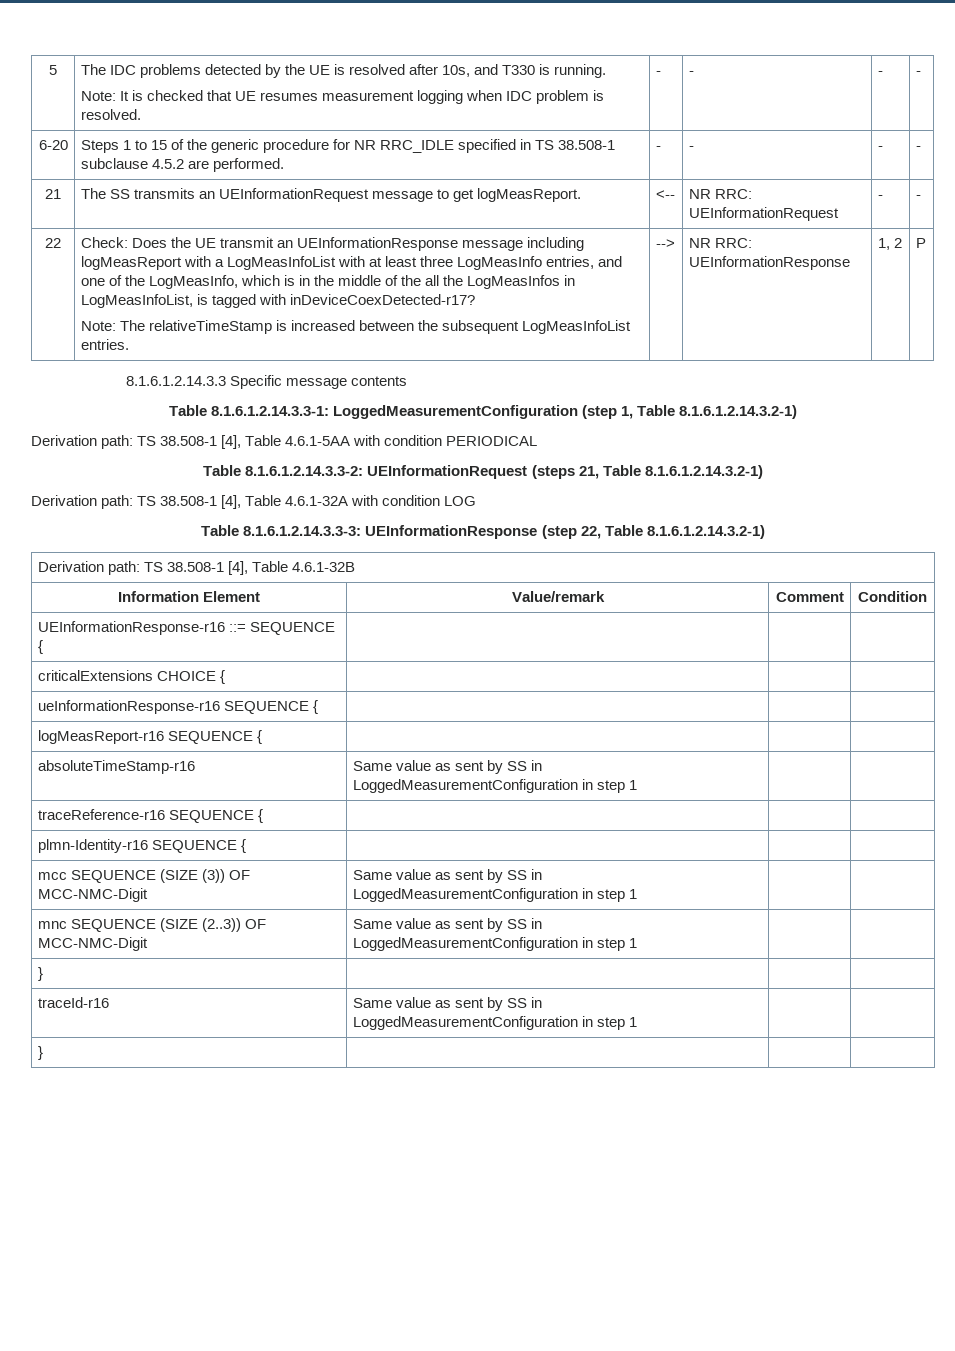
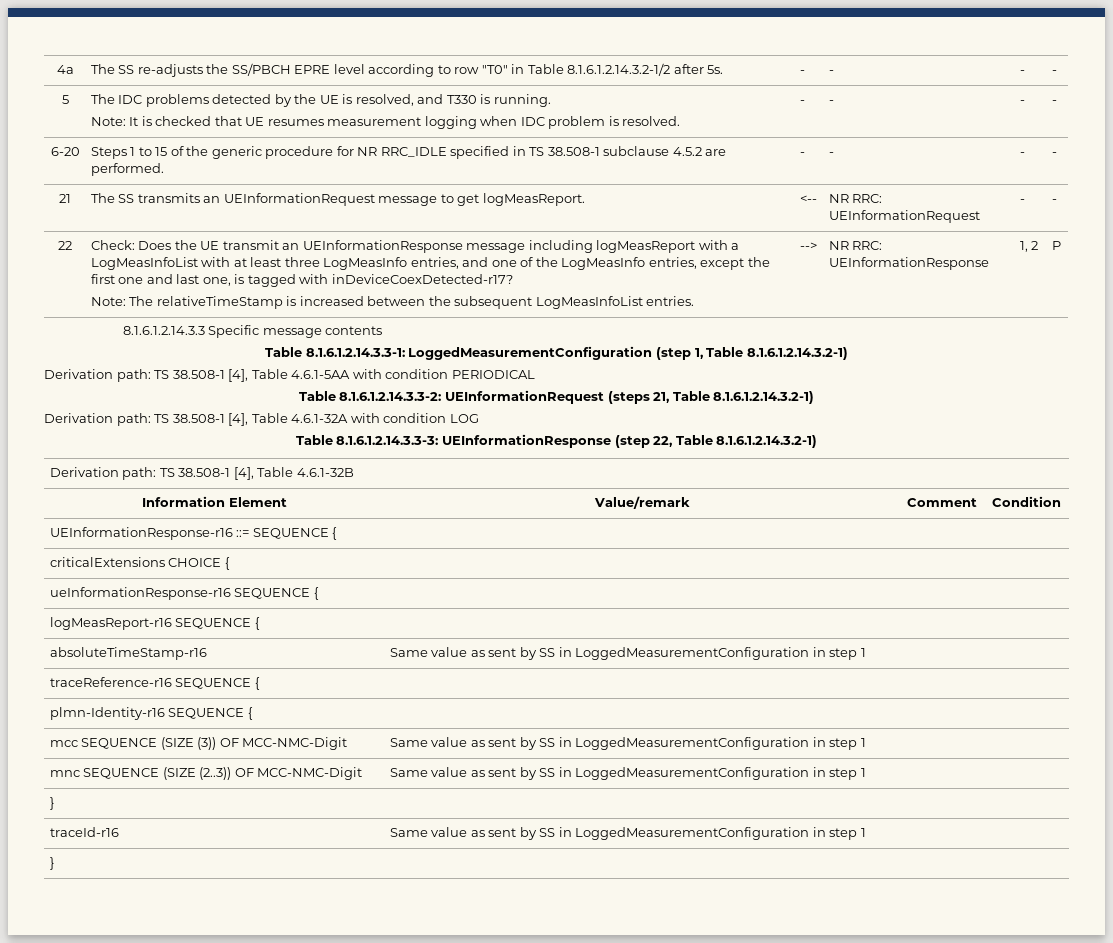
(49, 70) none -> [56,65,74,74] [90,63,724,77] [799,70,805,74] [828,70,834,74] [1019,70,1025,74] [1051,70,1057,74] 4a | The SS re-adjusts the SS/PBCH EPRE level according to row "T0" in Table 8.1.6.1.2.14.3.2-1/2 after 5s. | - | - | - | - //
[348,64,471,77] resolved after 10s, -> [355,94,414,106] resolved,
[148,275,576,289] [80,294,193,308] LogMeasInfo, which is in the middle of the all the LogMeasInfos in LogMeasInfoList, -> [561,257,770,270] [90,274,231,286] LogMeasInfo entries, except the first one and last one,

